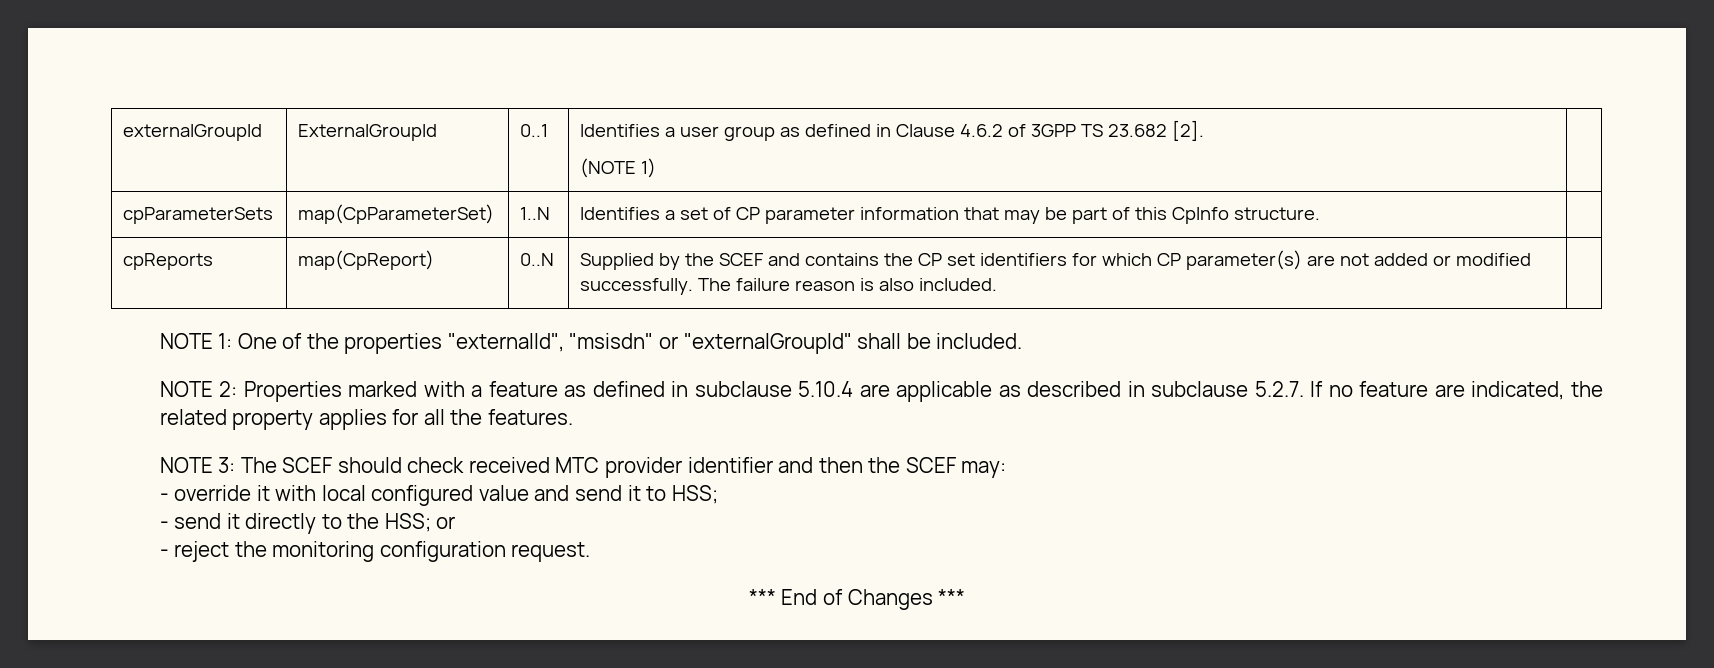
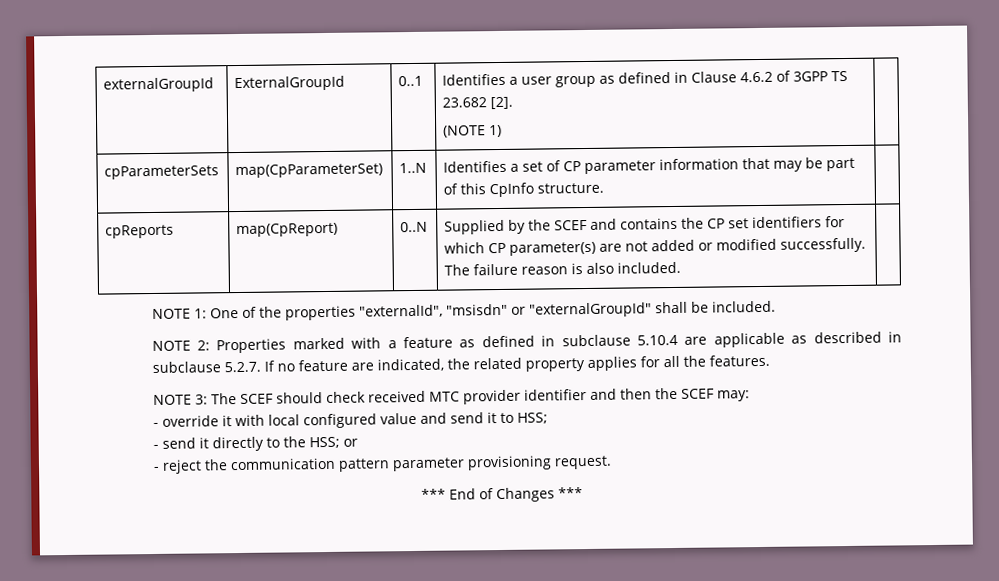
[272,541,506,562] monitoring configuration -> [229,455,552,472] communication pattern parameter provisioning

